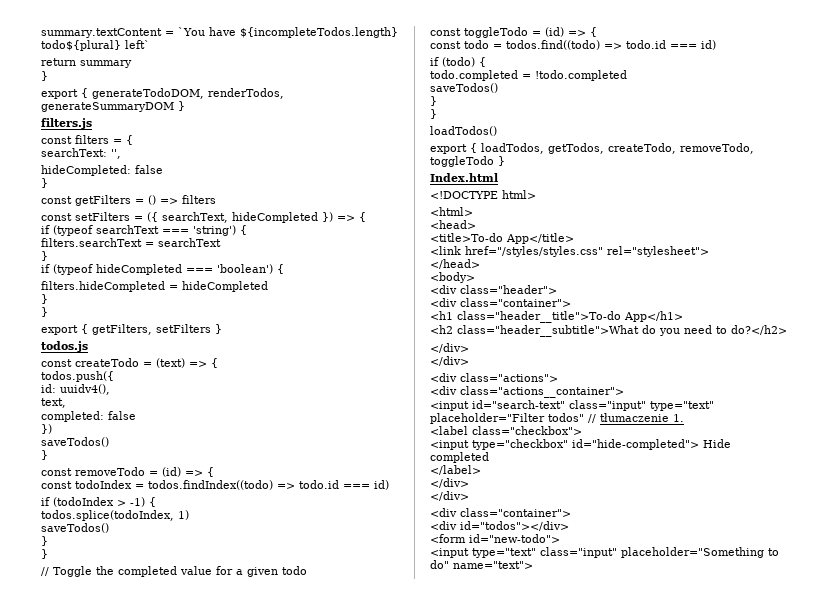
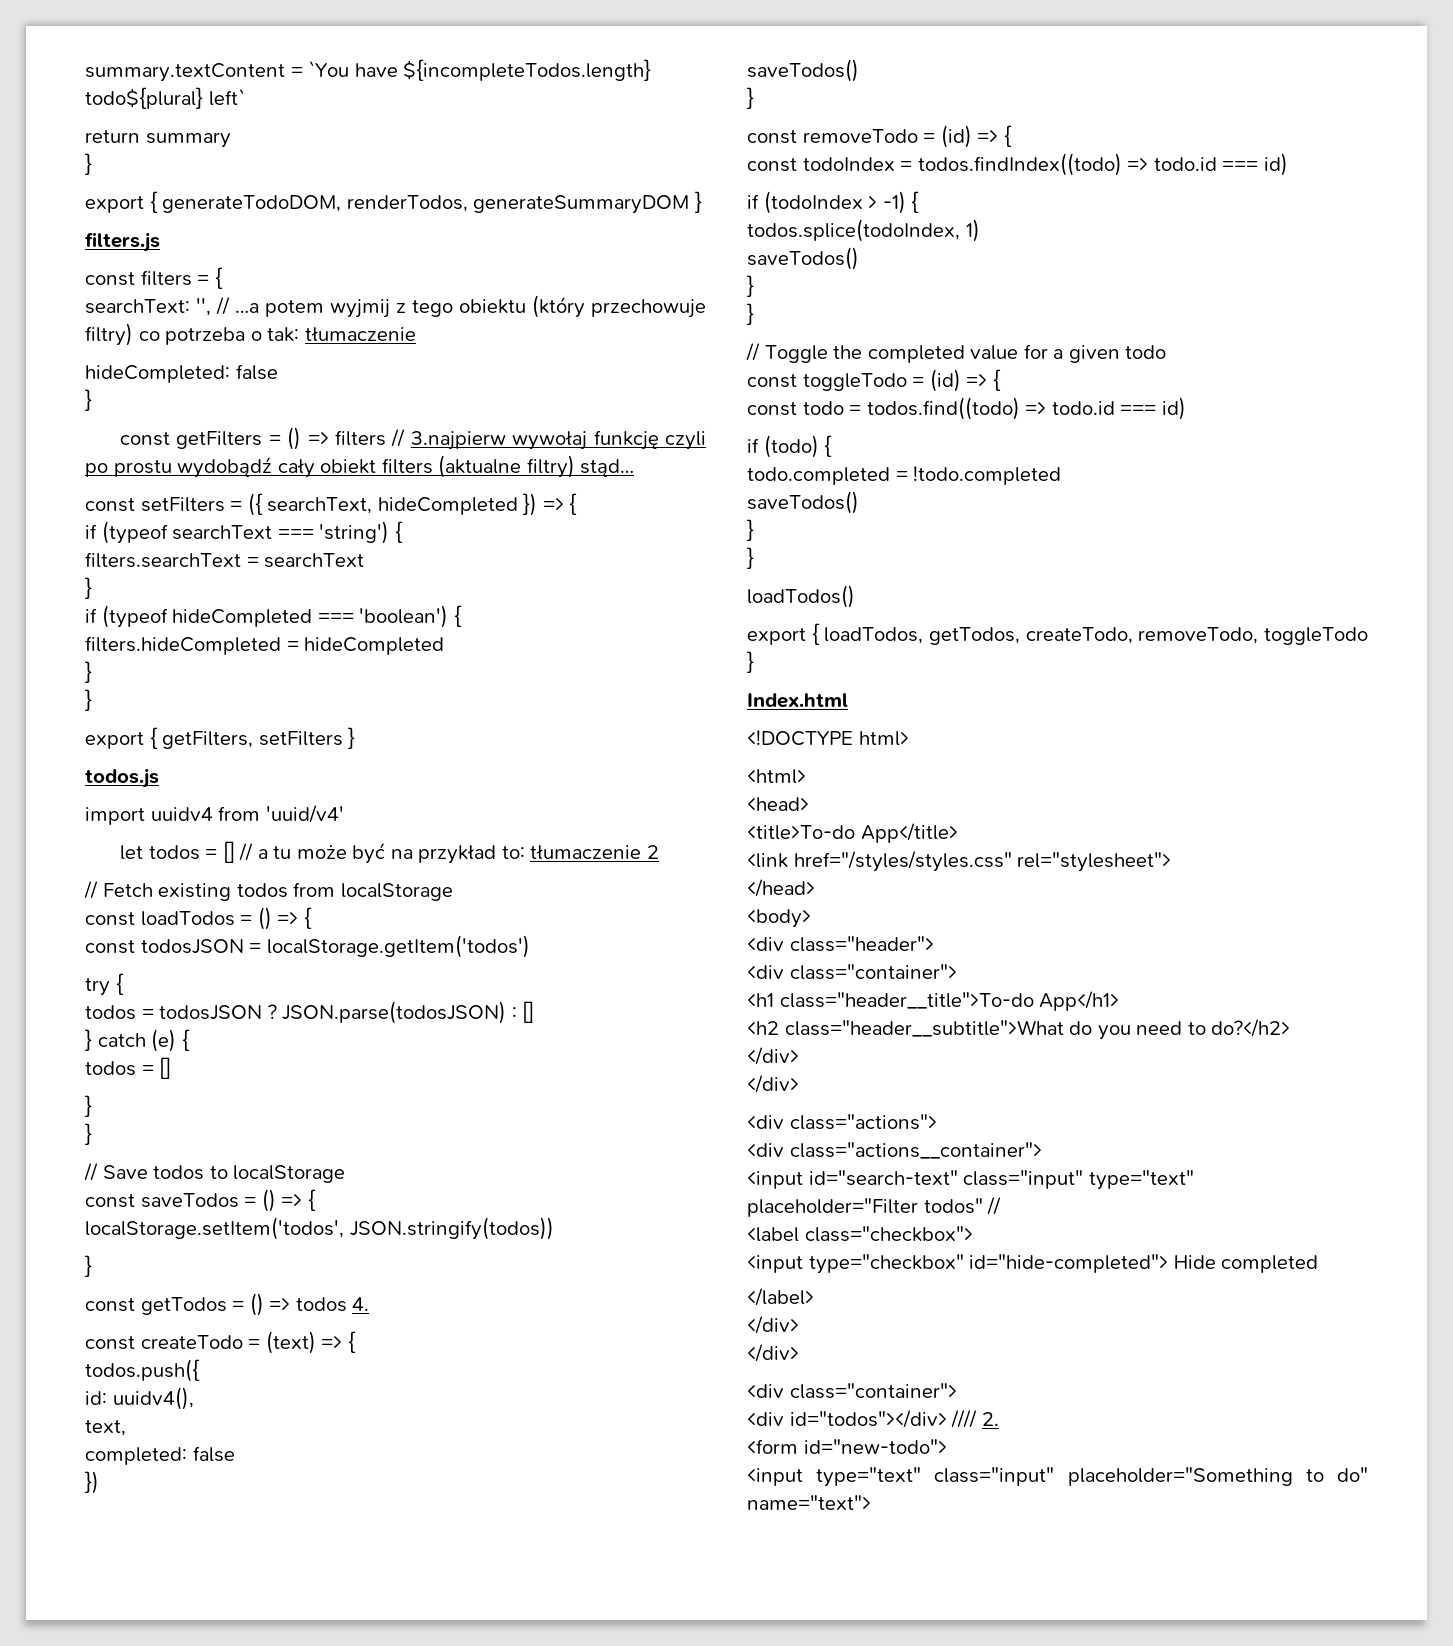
(121, 154) none -> [216,295,706,318] [85,323,416,346] // …a potem wyjmij z tego obiektu (który przechowuje filtry) co potrzeba o tak: tłumaczenie
(216, 199) none -> [391,429,706,450] [85,455,635,478] // 3.najpierw wywołaj funkcję czyli po prostu wydobądź cały obiekt filters (aktualne filtry) stąd…
(88, 346) none -> [85,805,344,825] [120,841,659,864] [84,881,453,901] [85,907,312,930] [85,935,530,958] [85,973,124,996] [85,1001,535,1024] [85,1029,190,1052] [85,1057,172,1079] [85,1095,92,1117] [85,1123,92,1145] [84,1163,346,1183] [85,1189,316,1212] [85,1217,554,1240] [85,1255,92,1277] [85,1293,370,1316] // import uuidv4 from 'uuid/v4' // let todos = [] // a tu może być na przykład to: tłumaczenie 2 // // Fetch existing todos from localStorage // const loadTodos = () => { // const todosJSON = localStorage.getItem('todos') // try { // todos = todosJSON ? JSON.parse(todosJSON) : [] // } catch (e) { // todos = [] // } // } // // Save todos to localStorage // const saveTodos = () => { // localStorage.setItem('todos', JSON.stringify(todos)) // } // const getTodos = () => todos 4.
[600,413,684,422] tłumaczenie 1. -> (1002, 1206) none
(569, 526) none -> [951,1410,999,1428] //// 2.

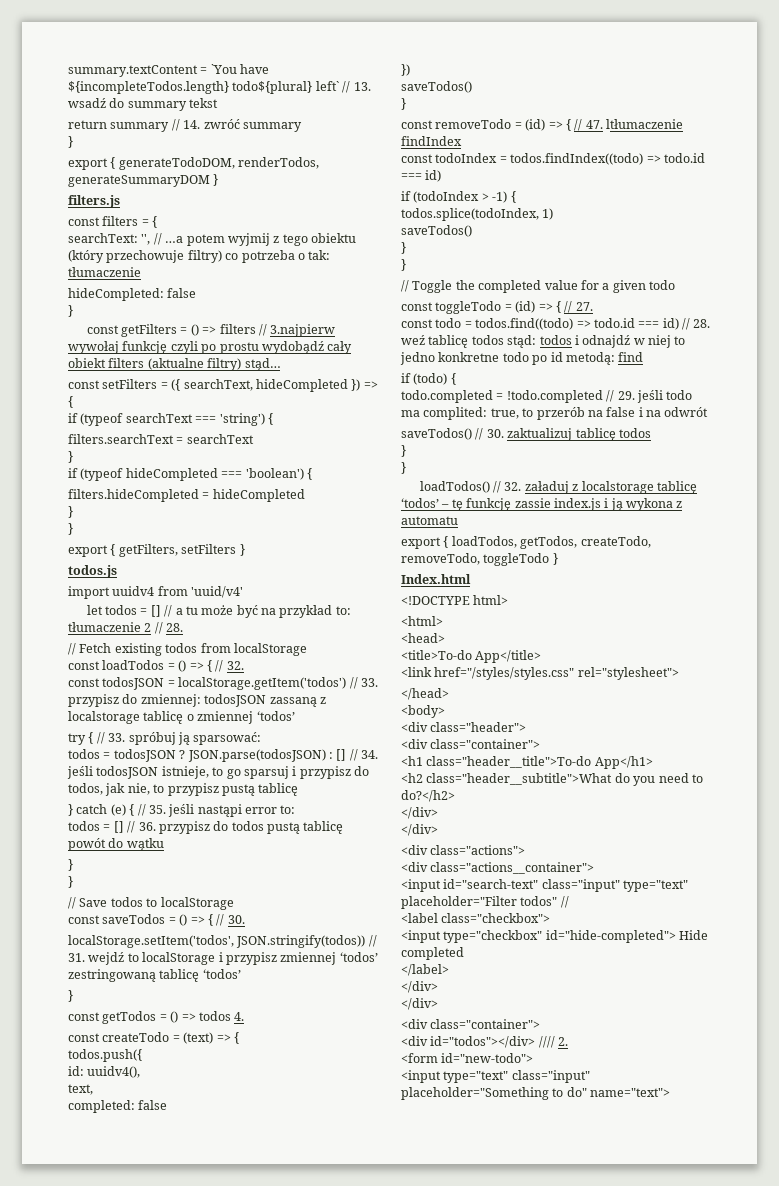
[85,130,140,143] // return -> [342,81,371,93] [68,98,219,111] [68,119,240,132] // 13. wsadź do summary tekst // return summary // 14. zwróć
(659, 852) none -> [154,622,184,634] // 28.
(312, 918) none -> [215,660,244,672] // 32.
[85,973,124,996] // try { -> [349,677,378,689] [68,694,326,707] [68,711,295,724] [68,732,262,745] // 33. przypisz do zmiennej: todosJSON zassaną z localstorage tablicę o zmiennej ‘todos’ // try { // 33. spróbuj ją sparsować:
[85,1029,190,1052] [85,1057,172,1079] // } catch (e) { // todos = [] -> [349,749,378,761] [67,766,369,779] [68,783,299,796] [68,804,296,817] [68,821,344,834] [68,838,164,851] // 34. jeśli todosJSON istnieje, to go sparsuj i przypisz do todos, jak nie, to przypisz pustą tablicę // } catch (e) { // 35. jeśli nastąpi error to: // todos = [] // 36. przypisz do todos pustą tablicę powót do wątku
(316, 1200) none -> [216,914,245,926] // 30.
(554, 1228) none -> [368,935,377,947] [68,952,378,965] [68,969,241,982] // 31. wejdź to localStorage i przypisz zmiennej ‘todos’ zestringowaną tablicę ‘todos’
(1012, 136) none -> [574,119,683,131] [401,136,462,146] // 47. ltłumaczenie findIndex
(1001, 380) none -> [564,301,593,313] // 27.
(1186, 408) none -> [682,318,711,330] [401,335,686,348] [400,352,644,365] // 28. weź tablicę todos stąd: todos i odnajdź w niej to jedno konkretne todo po id metodą: find
[747,491,859,514] [747,519,754,541] [747,547,754,569] [747,585,855,608] // saveTodos() // } // } // loadTodos() -> [606,390,693,403] [401,407,709,420] [401,428,651,441] [401,445,406,457] [401,462,406,474] [419,481,697,494] [401,498,683,511] [401,516,458,525] // 29. jeśli todo ma complited: true, to przerób na false i na odwrót // saveTodos() // 30. zaktualizuj tablicę todos // } // } // loadTodos() // 32. załaduj z localstorage tablicę ‘todos’ – tę funkcję zassie index.js i ją wykona z automatu

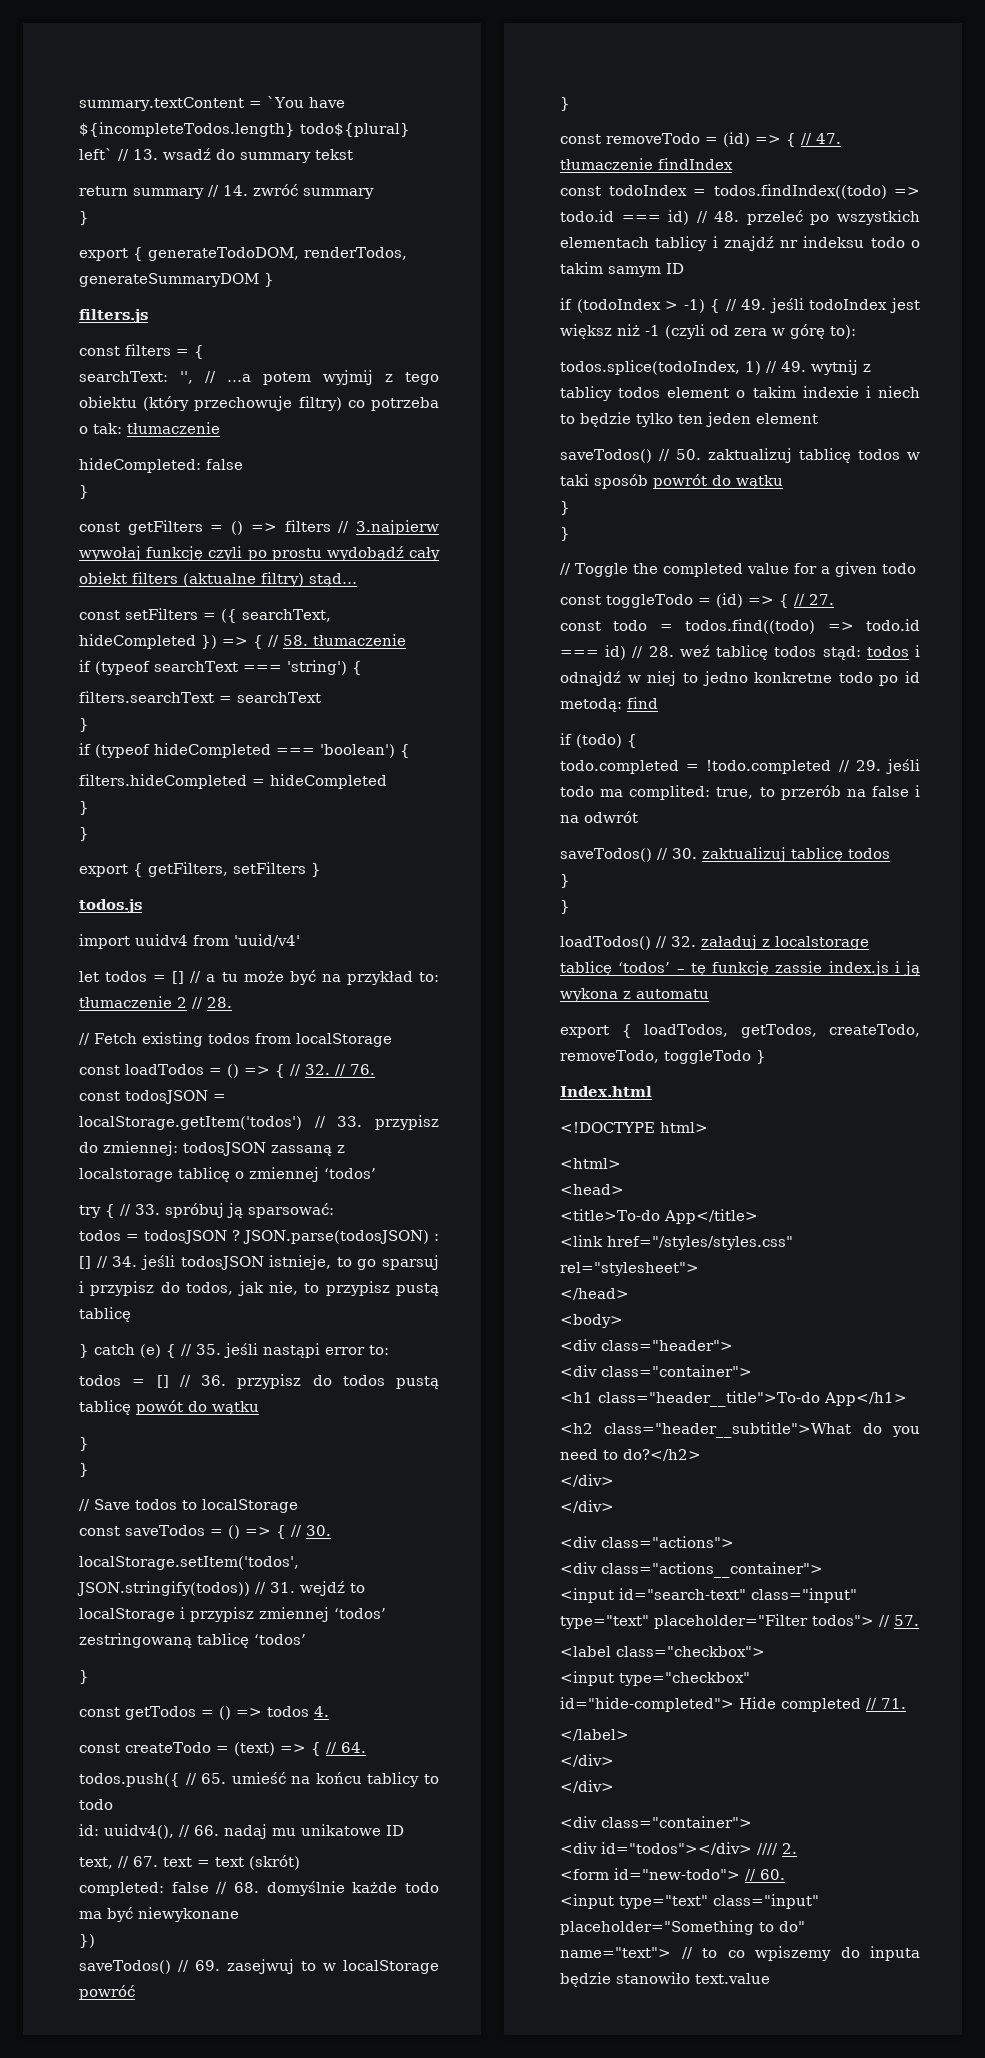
(73, 402) none -> [268,634,406,647] // 58. tłumaczenie
(244, 665) none -> [334,1064,375,1076] // 76.
(239, 1038) none -> [325,1742,366,1754] // 64.
[68,1066,141,1078] [68,1084,93,1095] [68,1100,168,1113] [401,64,410,76] [401,81,472,93] // id: uuidv4(), // text, // completed: false // }) // saveTodos() -> [185,1772,439,1787] [79,1799,113,1810] [79,1824,404,1839] [79,1855,300,1870] [79,1881,439,1896] [79,1907,239,1922] [79,1934,95,1948] [79,1959,439,1974] [79,1985,135,2000] // 65. umieść na końcu tablicy to todo // id: uuidv4(), // 66. nadaj mu unikatowe ID // text, // 67. text = text (skrót) // completed: false // 68. domyślnie każde todo ma być niewykonane // }) // saveTodos() // 69. zasejwuj to w localStorage powróć
[606,119,683,129] ltłumaczenie -> [560,158,653,170] tłumaczenie
(442, 176) none -> [696,210,920,225] [560,236,920,251] [560,262,684,277] // 48. przeleć po wszystkich elementach tablicy i znajdź nr indeksu todo o takim samym ID
[401,208,554,221] [401,225,472,237] // todos.splice(todoIndex, 1) // saveTodos() -> [725,298,920,313] [560,324,856,339] [560,360,871,375] [560,386,920,401] [560,412,818,427] [560,448,920,463] [560,474,783,489] // 49. jeśli todoIndex jest większ niż -1 (czyli od zera w górę to): // todos.splice(todoIndex, 1) // 49. wytnij z tablicy todos element o takim indexie i niech to będzie tylko ten jeden element // saveTodos() // 50. zaktualizuj tablicę todos w taki sposób powrót do wątku
[520,896,569,908] todos" // -> [812,1615,919,1627] todos"> // 57.
(464, 953) none -> [866,1698,906,1710] // 71.
(534, 1058) none -> [745,1869,785,1881] // 60.
(671, 1092) none -> [681,1946,920,1961] [560,1972,770,1987] // to co wpiszemy do inputa będzie stanowiło text.value

